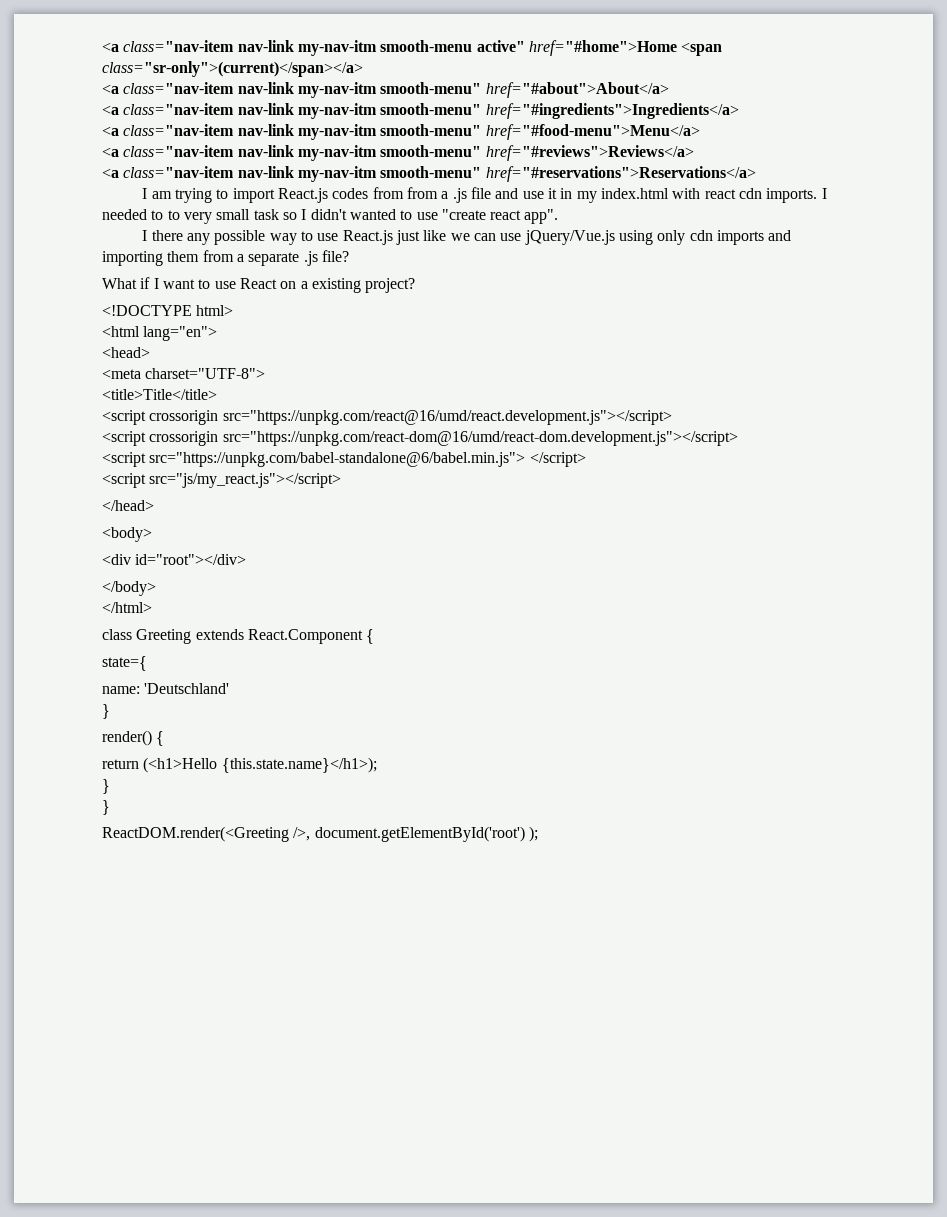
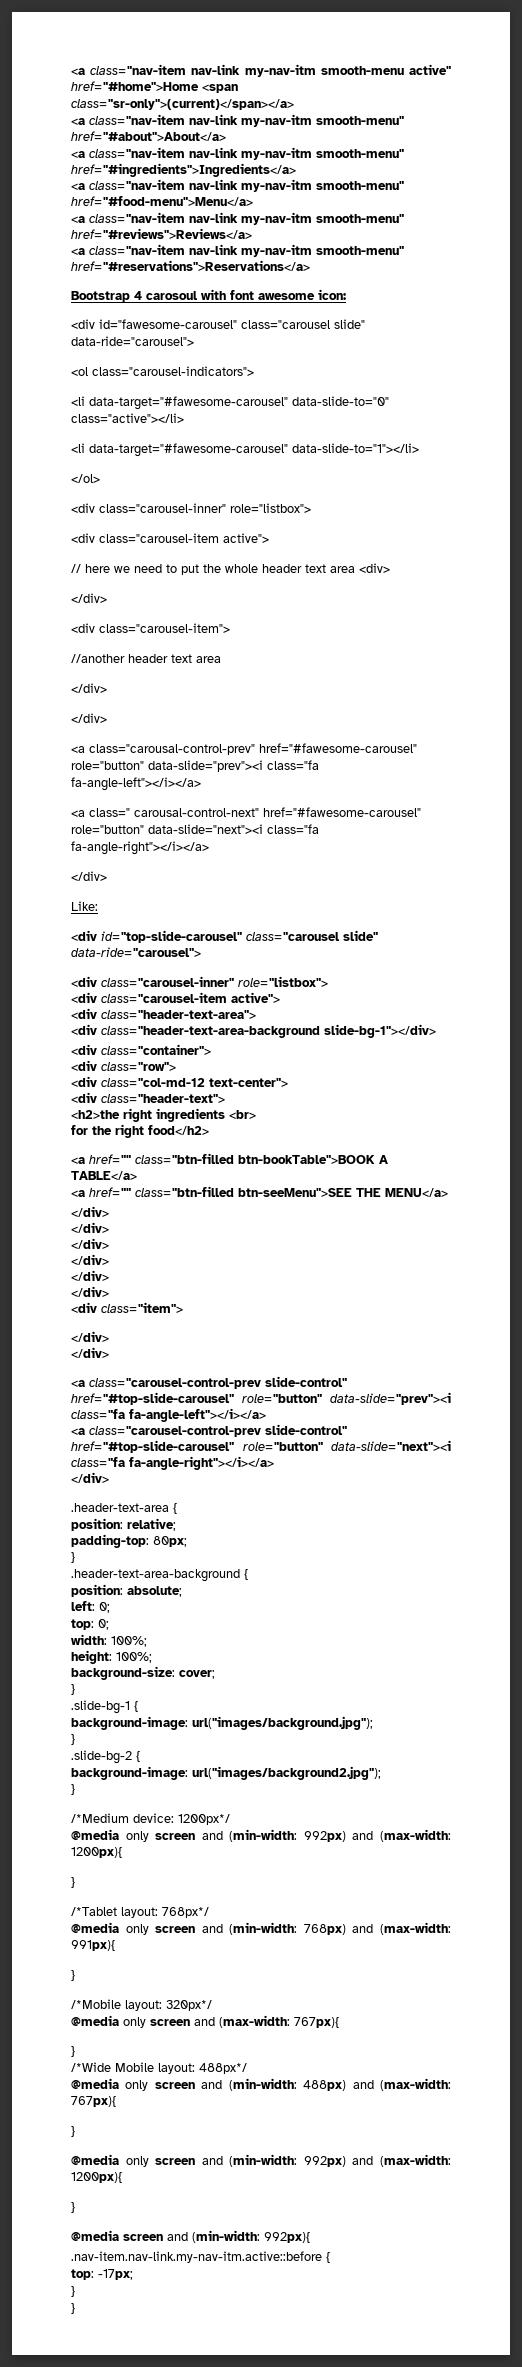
[142,187,827,203] [102,209,559,224] [142,230,792,245] [102,250,349,266] [102,277,416,293] [102,305,234,316] [102,326,218,341] [102,347,150,358] [102,368,266,379] [102,389,217,400] [102,410,672,425] [102,431,738,446] [102,452,586,467] [102,473,342,488] [102,500,154,511] [102,527,152,542] [102,554,247,565] [102,581,156,596] [102,602,152,613] [102,629,375,644] [102,656,147,671] [102,683,230,694] [102,704,110,719] [102,730,165,746] [102,757,377,773] [102,779,110,794] [102,800,110,815] [102,826,538,842] I am trying to import React.js codes from from a .js file and use it in my index.html with react cdn imports. I needed to to very small task so I didn't wanted to use "create react app". // I there any possible way to use React.js just like we can use jQuery/Vue.js using only cdn imports and importing them from a separate .js file? // What if I want to use React on a existing project? // <!DOCTYPE html> // <html lang="en"> // <head> // <meta charset="UTF-8"> // <title>Title</title> // <script crossorigin src="https://unpkg.com/react@16/umd/react.development.js"></script> // <script crossorigin src="https://unpkg.com/react-dom@16/umd/react-dom.development.js"></script> // <script src="https://unpkg.com/babel-standalone@6/babel.min.js"> </script> // <script src="js/my_react.js"></script> // </head> // <body> // <div id="root"></div> // </body> // </html> // class Greeting extends React.Component { // state={ // name: 'Deutschland' // } // render() { // return (<h1>Hello {this.state.name}</h1>); // } // } // ReactDOM.render(<Greeting />, document.getElementById('root') ); -> [71,289,346,302] [71,319,365,329] [71,336,194,346] [71,366,254,376] [71,396,389,410] [71,413,184,423] [71,443,419,457] [71,474,100,483] [71,503,311,513] [71,533,269,543] [71,563,390,575] [71,593,107,603] [71,623,230,633] [71,654,221,663] [71,683,107,693] [71,713,107,723] [71,743,417,755] [71,760,319,772] [71,777,201,791] [71,807,421,817] [71,824,319,834] [71,841,209,855] [71,871,107,881] [71,901,98,911] [71,930,378,943] [71,947,201,957] [71,976,328,987] [71,992,280,1003] [71,1008,256,1019] [71,1024,436,1038] [71,1044,211,1055] [71,1060,176,1071] [71,1076,288,1087] [71,1092,225,1103] [71,1108,256,1122] [71,1124,209,1138] [71,1153,388,1164] [71,1171,137,1180] [71,1186,448,1197] [71,1206,109,1217] [71,1222,109,1233] [71,1238,109,1249] [71,1254,109,1265] [71,1270,109,1281] [71,1286,109,1297] [71,1302,183,1313] [71,1331,109,1342] [71,1347,109,1358] [71,1376,347,1389] [71,1392,451,1405] [71,1408,266,1422] [71,1424,347,1437] [71,1440,451,1453] [71,1456,274,1470] [71,1472,109,1483] [71,1503,177,1514] [71,1518,176,1531] [71,1534,187,1548] [71,1552,75,1563] [71,1569,248,1582] [71,1584,182,1597] [71,1601,110,1613] [71,1619,109,1630] [71,1634,147,1647] [71,1650,152,1664] [71,1666,215,1680] [71,1684,75,1695] [71,1700,138,1714] [71,1716,373,1730] [71,1734,75,1745] [71,1750,140,1764] [71,1766,381,1780] [71,1784,75,1795] [71,1813,230,1825] [71,1829,451,1842] [71,1847,122,1858] [71,1877,75,1888] [71,1907,209,1918] [71,1922,451,1935] [71,1940,115,1951] [71,1970,75,1981] [71,1999,212,2011] [71,2015,339,2028] [71,2046,75,2057] [71,2062,247,2074] [71,2078,451,2091] [71,2096,116,2107] [71,2126,75,2137] [71,2154,451,2167] [71,2172,122,2183] [71,2202,75,2213] [71,2230,310,2243] [71,2251,330,2263] [71,2269,133,2280] [71,2286,75,2297] [71,2303,75,2314] Bootstrap 4 carosoul with font awesome icon: // <div id="fawesome-carousel" class="carousel slide" data-ride="carousel"> // <ol class="carousel-indicators"> // <li data-target="#fawesome-carousel" data-slide-to="0" class="active"></li> // <li data-target="#fawesome-carousel" data-slide-to="1"></li> // </ol> // <div class="carousel-inner" role="listbox"> // <div class="carousel-item active"> // // here we need to put the whole header text area <div> // </div> // <div class="carousel-item"> // //another header text area // </div> // </div> // <a class="carousal-control-prev" href="#fawesome-carousel" role="button" data-slide="prev"><i class="fa fa-angle-left"></i></a> // <a class=" carousal-control-next" href="#fawesome-carousel" role="button" data-slide="next"><i class="fa fa-angle-right"></i></a> // </div> // Like: // <div id="top-slide-carousel" class="carousel slide" data-ride="carousel"> // <div class="carousel-inner" role="listbox"> // <div class="carousel-item active"> // <div class="header-text-area"> // <div class="header-text-area-background slide-bg-1"></div> // <div class="container"> // <div class="row"> // <div class="col-md-12 text-center"> // <div class="header-text"> // <h2>the right ingredients <br> // for the right food</h2> // <a href="" class="btn-filled btn-bookTable">BOOK A TABLE</a> // <a href="" class="btn-filled btn-seeMenu">SEE THE MENU</a> // </div> // </div> // </div> // </div> // </div> // </div> // <div class="item"> // </div> // </div> // <a class="carousel-control-prev slide-control" href="#top-slide-carousel" role="button" data-slide="prev"><i class="fa fa-angle-left"></i></a> // <a class="carousel-control-prev slide-control" href="#top-slide-carousel" role="button" data-slide="next"><i class="fa fa-angle-right"></i></a> // </div> // .header-text-area { // position: relative; // padding-top: 80px; // } // .header-text-area-background { // position: absolute; // left: 0; // top: 0; // width: 100%; // height: 100%; // background-size: cover; // } // .slide-bg-1 { // background-image: url("images/background.jpg"); // } // .slide-bg-2 { // background-image: url("images/background2.jpg"); // } // /*Medium device: 1200px*/ // @media only screen and (min-width: 992px) and (max-width: 1200px){ // } // /*Tablet layout: 768px*/ // @media only screen and (min-width: 768px) and (max-width: 991px){ // } // /*Mobile layout: 320px*/ // @media only screen and (max-width: 767px){ // } // /*Wide Mobile layout: 488px*/ // @media only screen and (min-width: 488px) and (max-width: 767px){ // } // @media only screen and (min-width: 992px) and (max-width: 1200px){ // } // @media screen and (min-width: 992px){ // .nav-item.nav-link.my-nav-itm.active::before { // top: -17px; // } // }

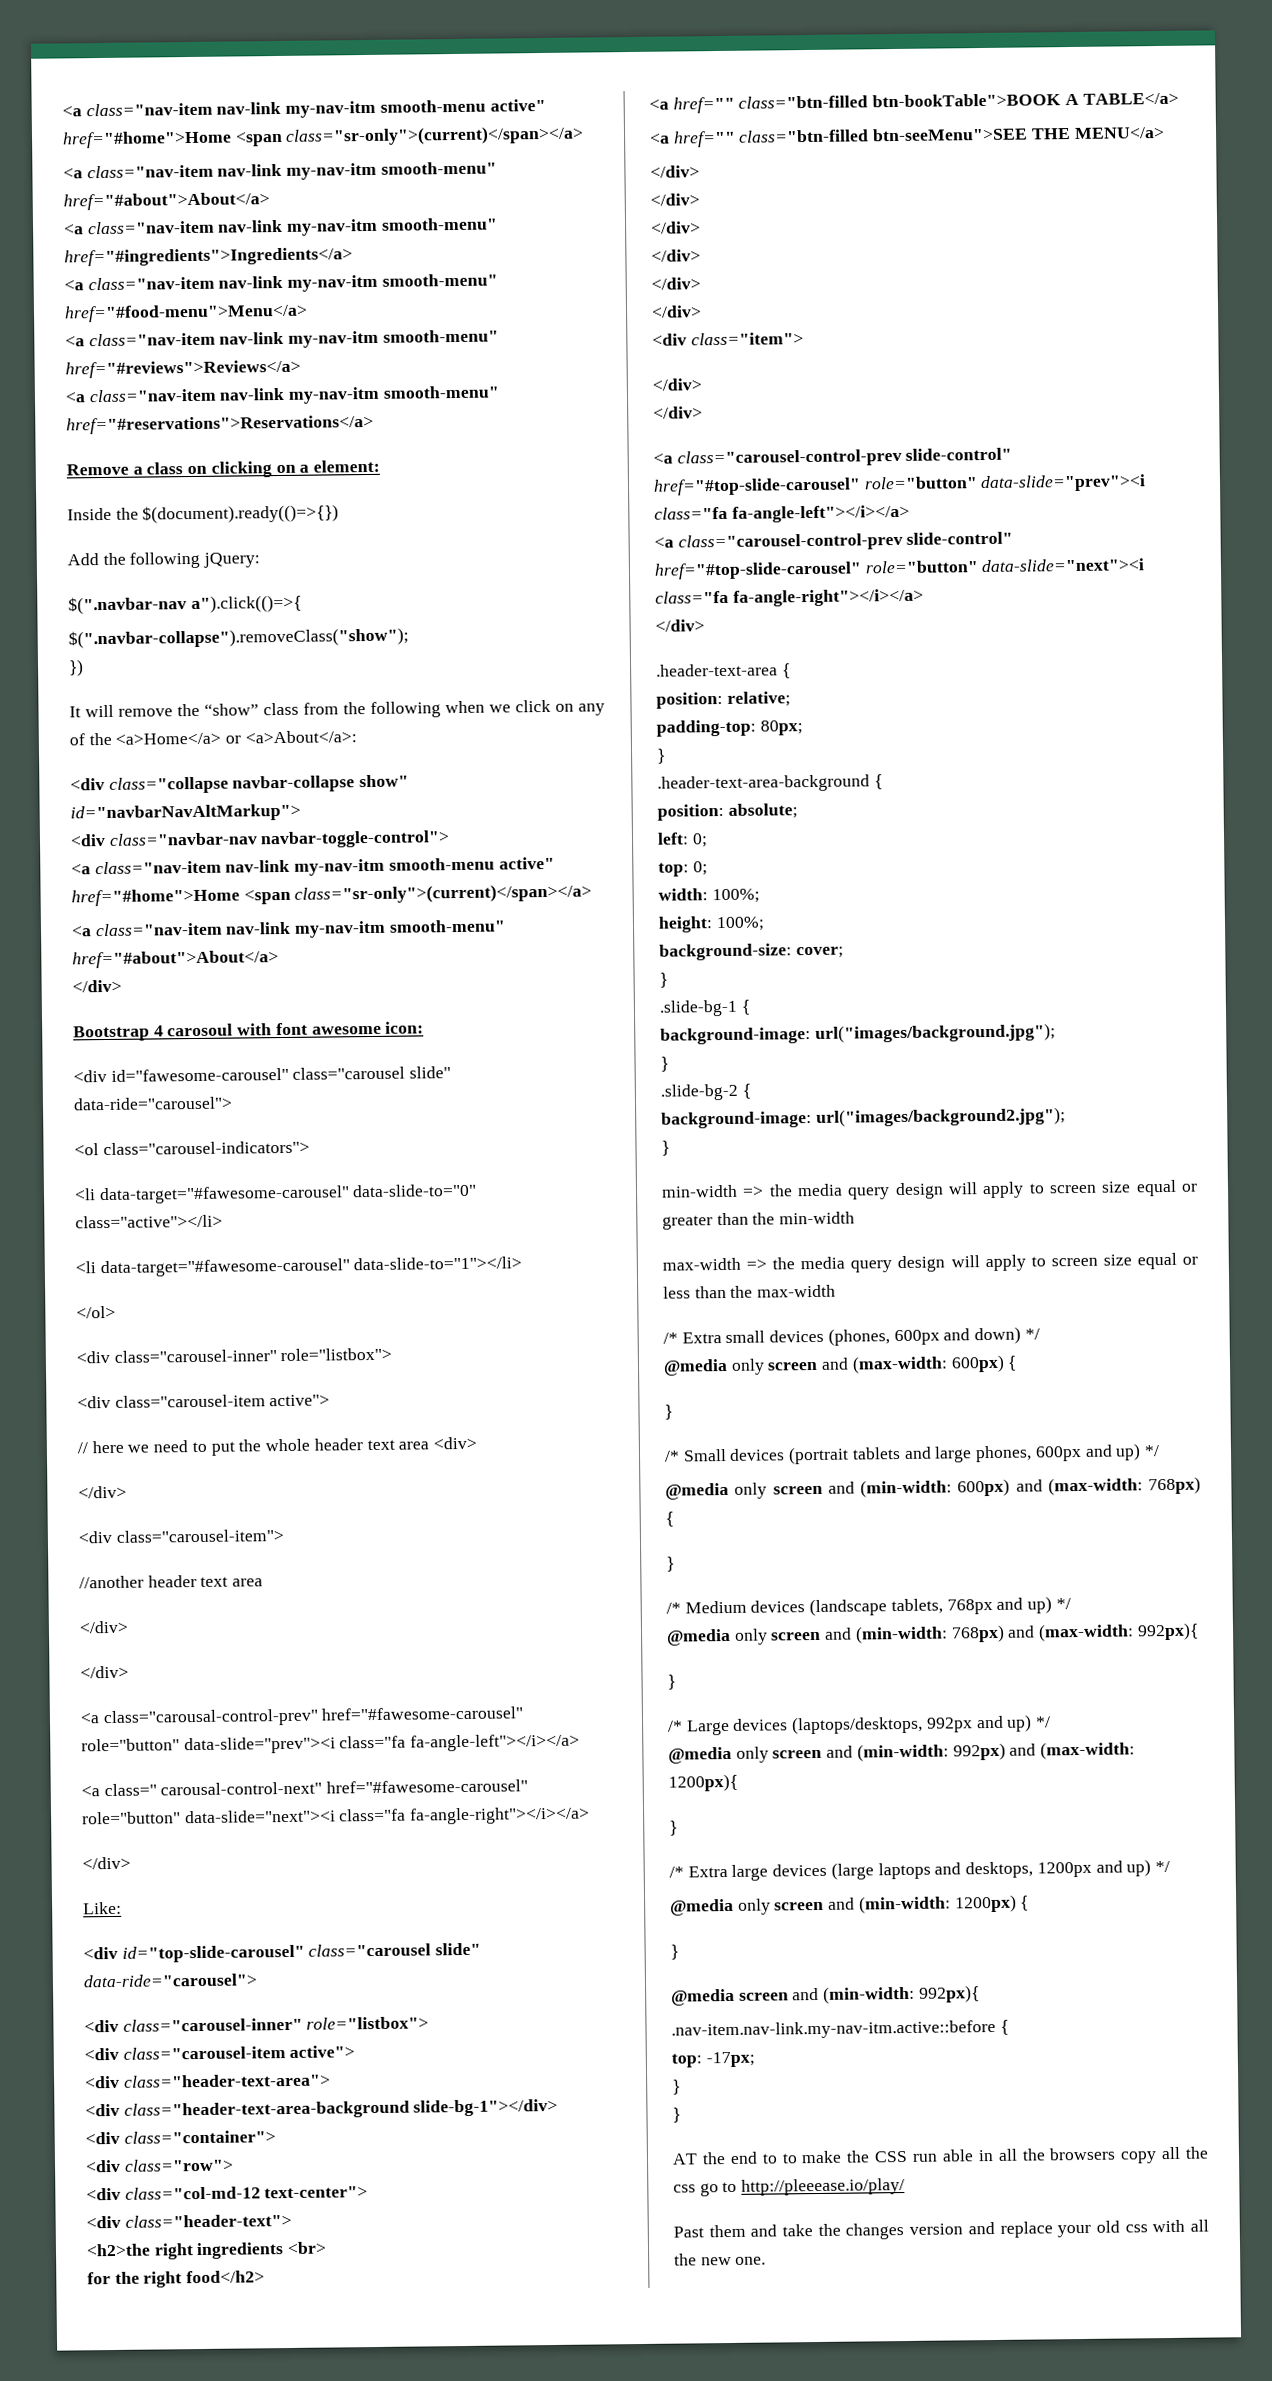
(310, 265) none -> [66,459,381,478] [67,504,340,524] [67,551,261,569] [68,594,302,615] [68,627,409,649] [68,659,84,677] [69,699,605,718] [69,730,357,746] [70,774,410,794] [70,803,301,823] [70,830,451,849] [71,856,555,876] [71,883,593,907] [71,919,506,938] [72,950,279,969] [72,979,122,993] // Remove a class on clicking on a element: // Inside the $(document).ready(()=>{}) // Add the following jQuery: // $(".navbar-nav a").click(()=>{ // $(".navbar-collapse").removeClass("show"); // }) // It will remove the “show” class from the following when we click on any of the <a>Home</a> or <a>About</a>: // <div class="collapse navbar-collapse show" id="navbarNavAltMarkup"> // <div class="navbar-nav navbar-toggle-control"> // <a class="nav-item nav-link my-nav-itm smooth-menu active" href="#home">Home <span class="sr-only">(current)</span></a> // <a class="nav-item nav-link my-nav-itm smooth-menu" href="#about">About</a> // </div>
[71,1813,230,1825] /*Medium device: 1200px*/ -> [661,1179,1198,1200] [662,1211,856,1230] [662,1252,1198,1273] [663,1284,837,1299] [663,1326,1040,1346] [663,1354,1018,1376] [664,1404,673,1420] [664,1443,1160,1465] [665,1476,1201,1500] [665,1511,674,1527] [666,1556,675,1572] [666,1596,1071,1617] [666,1622,1199,1646] [667,1674,676,1690] [668,1714,1052,1736] min-width => the media query design will apply to screen size equal or greater than the min-width // max-width => the media query design will apply to screen size equal or less than the max-width // /* Extra small devices (phones, 600px and down) */ // @media only screen and (max-width: 600px) { // } // /* Small devices (portrait tablets and large phones, 600px and up) */ // @media only screen and (min-width: 600px) and (max-width: 768px) { // } // /* Medium devices (landscape tablets, 768px and up) */ // @media only screen and (min-width: 768px) and (max-width: 992px){ // } // /* Large devices (laptops/desktops, 992px and up) */
[71,1907,209,1918] [71,1922,451,1935] [71,1940,115,1951] [71,1970,75,1981] [71,1999,212,2011] [71,2015,339,2028] [71,2046,75,2057] [71,2062,247,2074] [71,2078,451,2091] [71,2096,116,2107] [71,2126,75,2137] [71,2154,451,2167] [71,2172,122,2183] /*Tablet layout: 768px*/ // @media only screen and (min-width: 768px) and (max-width: 991px){ // } // /*Mobile layout: 320px*/ // @media only screen and (max-width: 767px){ // } // /*Wide Mobile layout: 488px*/ // @media only screen and (min-width: 488px) and (max-width: 767px){ // } // @media only screen and (min-width: 992px) and (max-width: 1200px){ -> [669,1859,1170,1881] [670,1894,1030,1916] /* Extra large devices (large laptops and desktops, 1200px and up) */ // @media only screen and (min-width: 1200px) {
(75, 2308) none -> [672,2146,1209,2165] [673,2178,906,2197] [673,2219,1209,2240] [674,2253,767,2266] // AT the end to to make the CSS run able in all the browsers copy all the css go to http://pleeease.io/play/ // Past them and take the changes version and replace your old css with all the new one.

